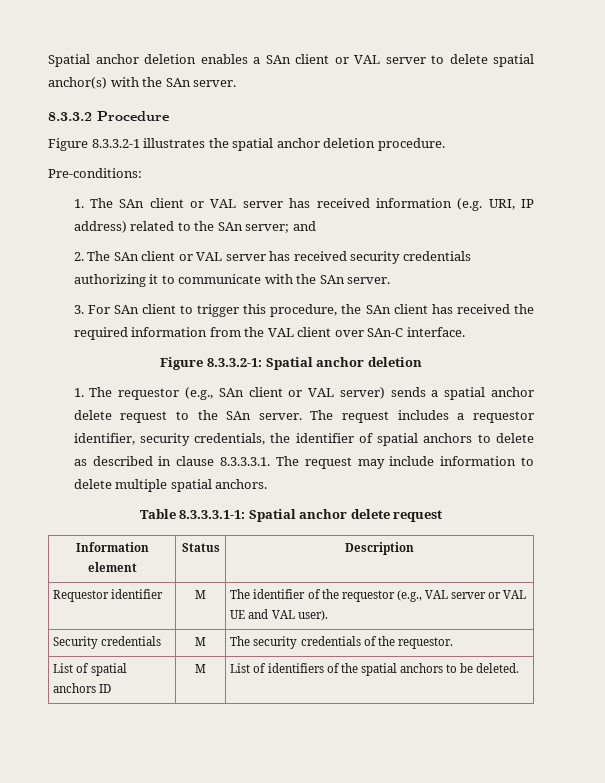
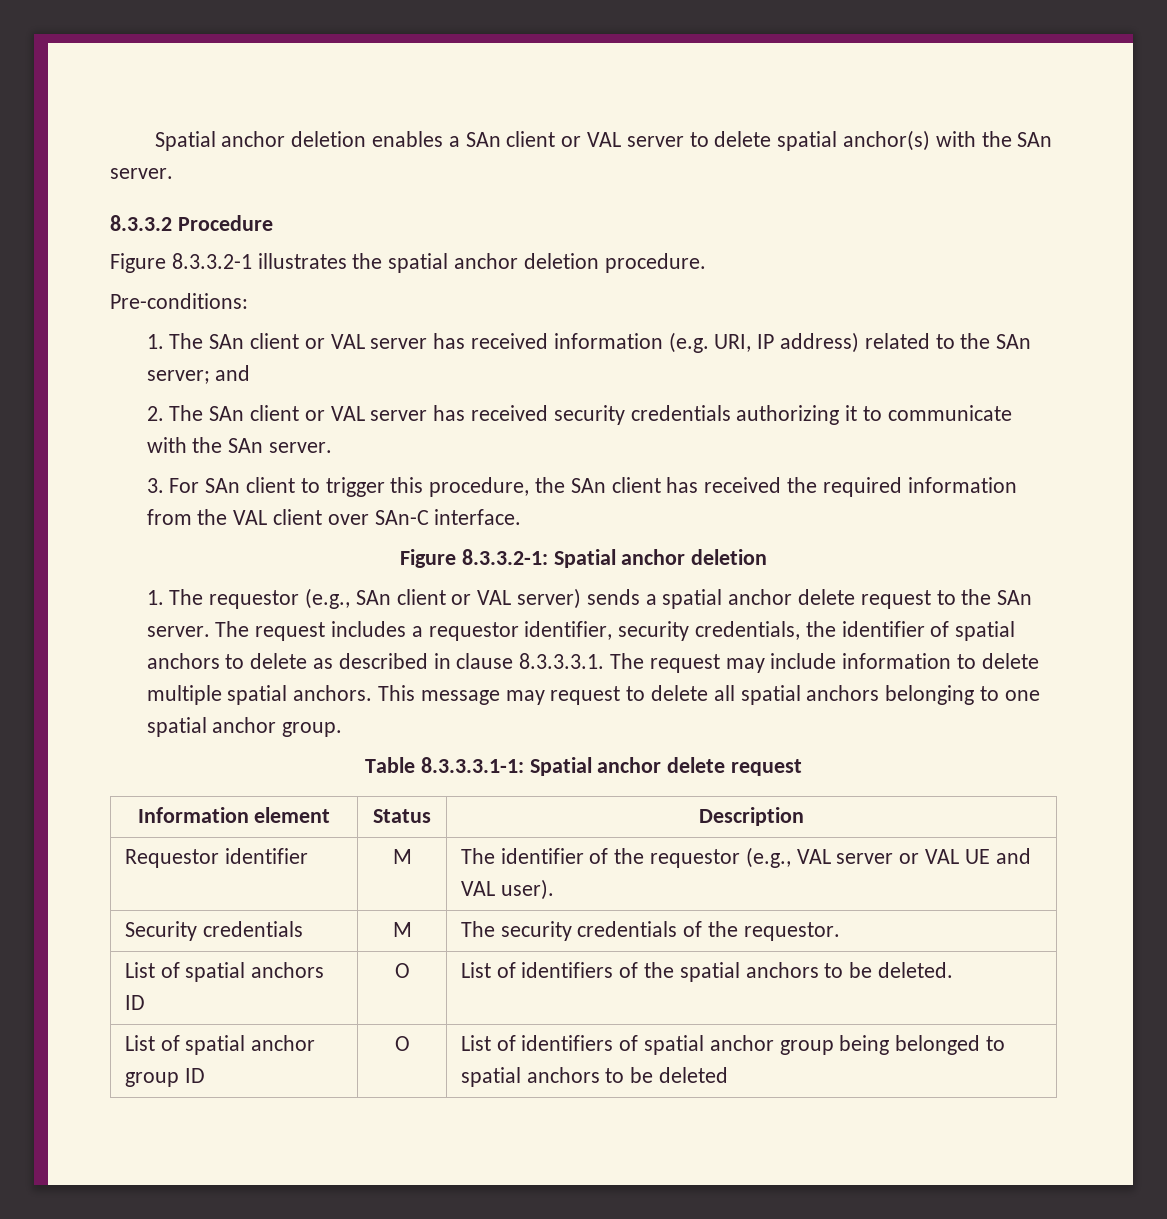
(268, 484) none -> [377,685,1040,705] [146,717,343,737] This message may request to delete all spatial anchors belonging to one spatial anchor group.
[195,664,206,673] M -> [394,963,410,978] O
(520, 668) none -> [124,1035,316,1055] [124,1068,205,1087] [394,1036,410,1051] [460,1035,1005,1055] [460,1067,728,1087] // List of spatial anchor group ID | O | List of identifiers of spatial anchor group being belonged to spatial anchors to be deleted

